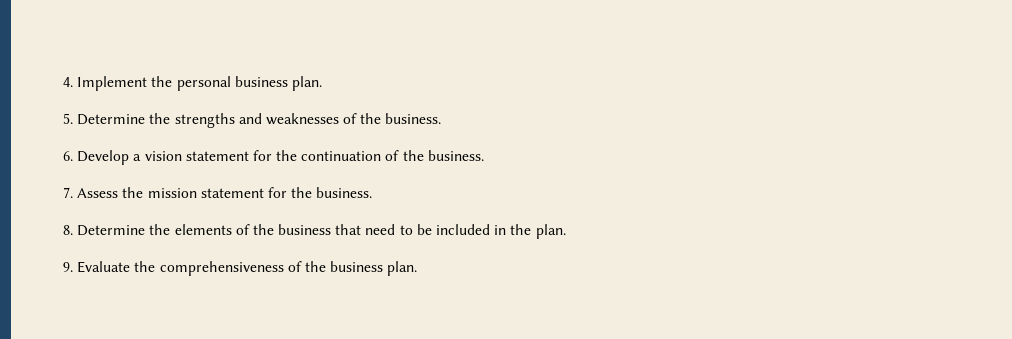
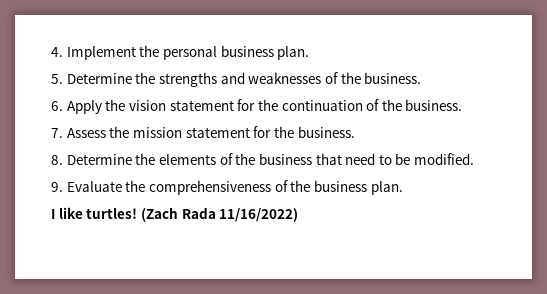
[77,150,142,165] Develop a -> [66,99,126,114] Apply the
[436,224,566,239] included in the plan. -> [414,153,475,165] modified.
(418, 268) none -> [51,207,299,222] // I like turtles! (Zach Rada 11/16/2022)

